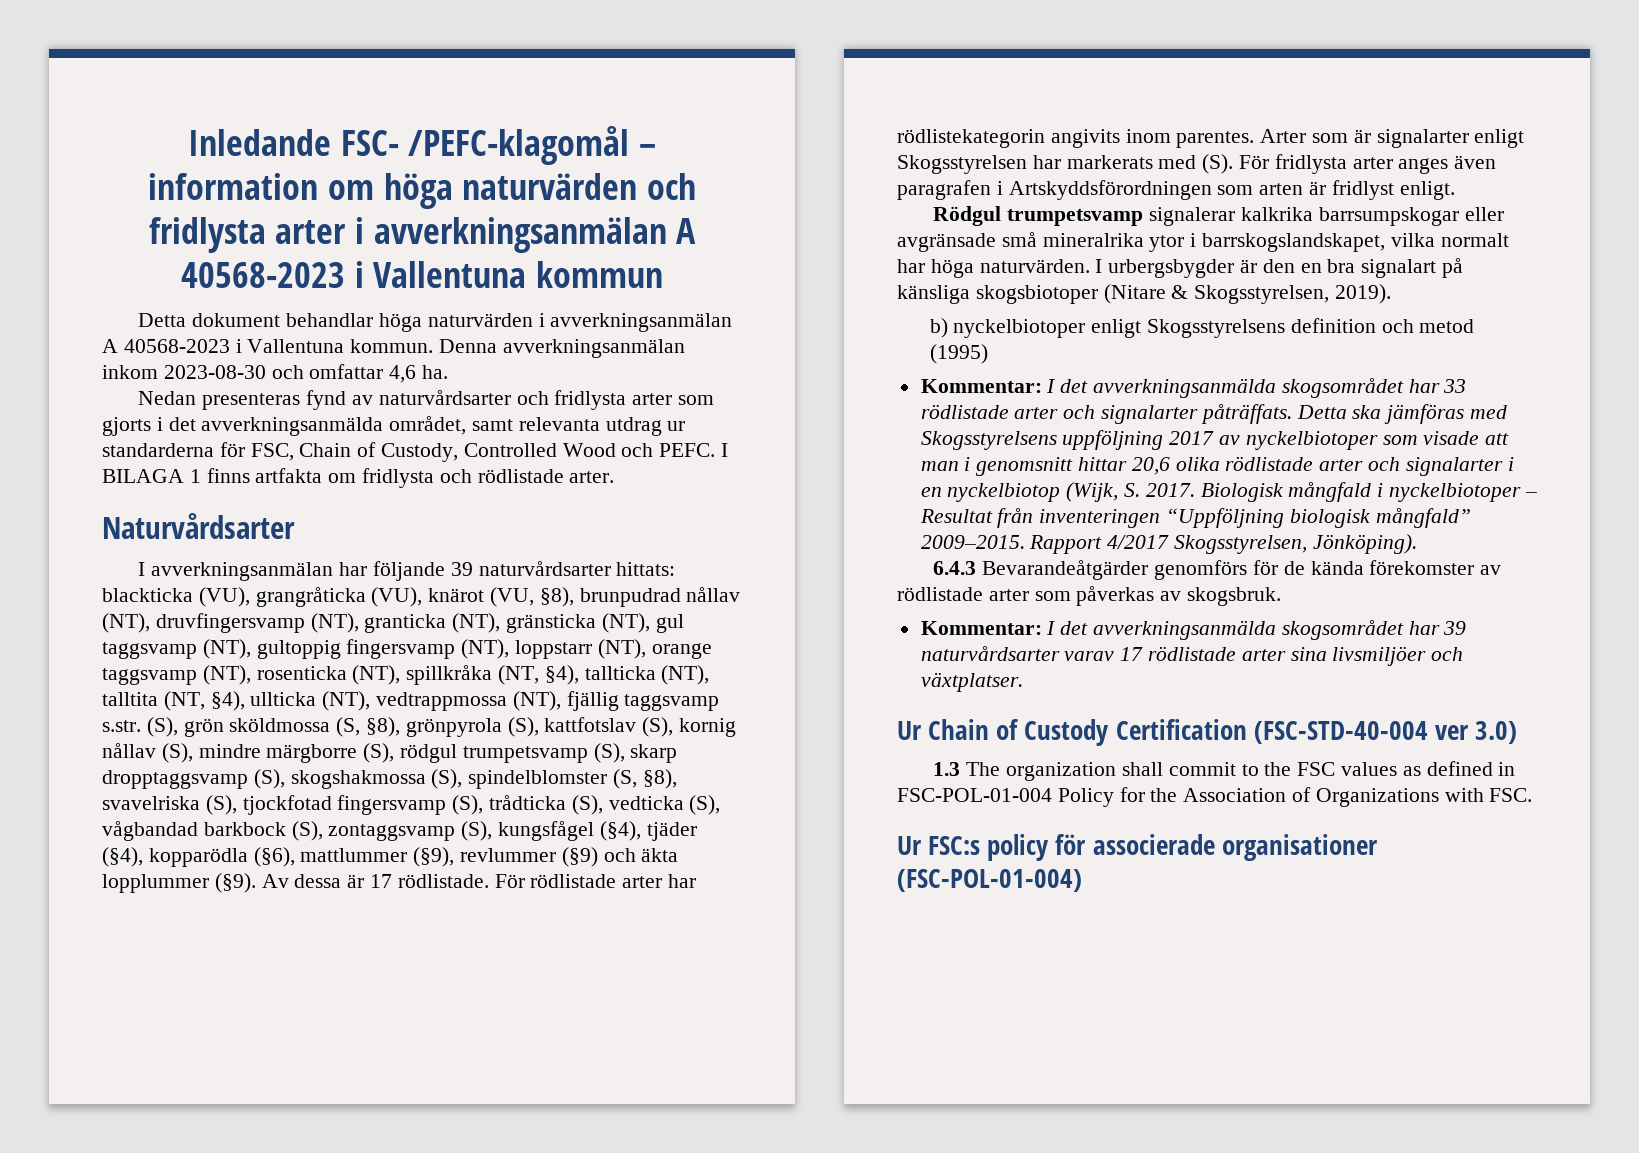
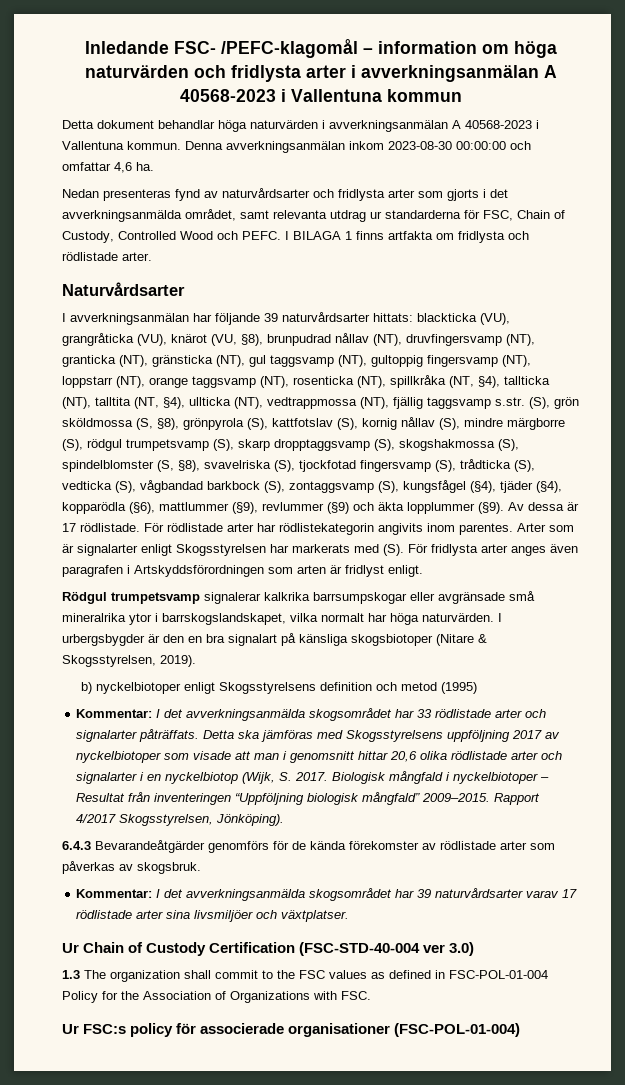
(266, 372) none -> [456,141,506,150] 00:00:00

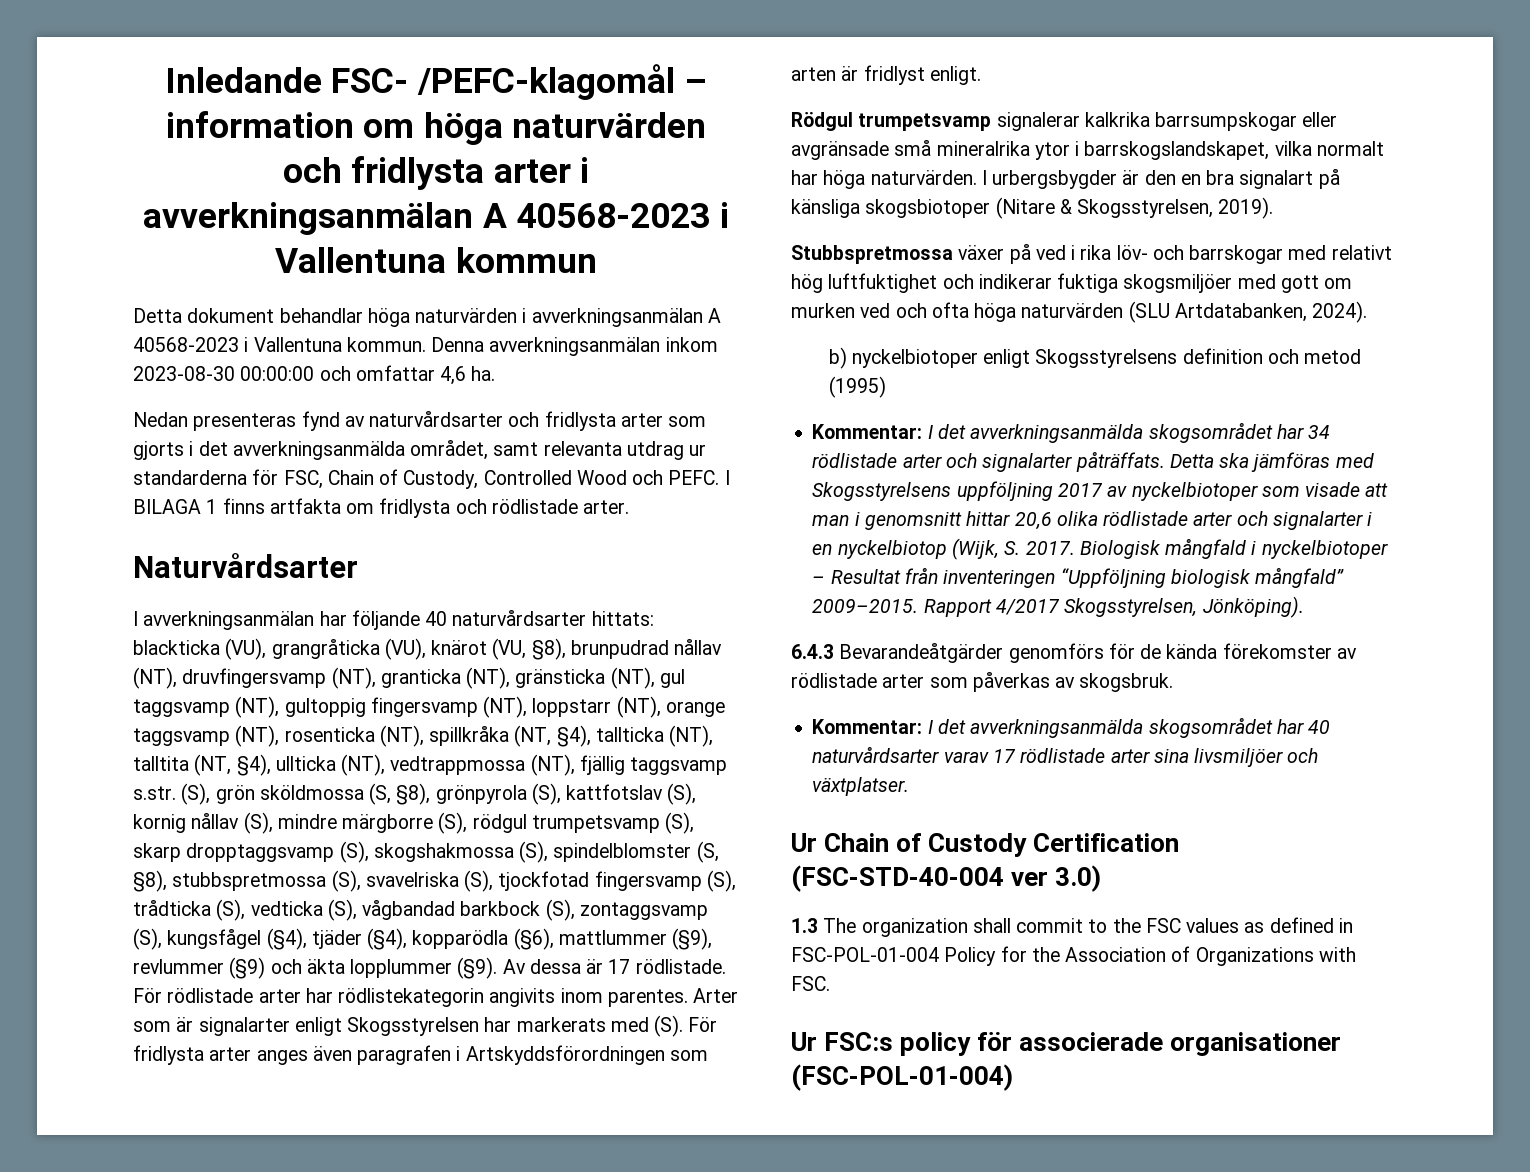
[264,313,278,322] 39 -> [425,611,448,626] 40
(200, 466) none -> [172,870,361,892] stubbspretmossa (S),
(196, 661) none -> [791,244,1392,264] [791,273,1353,293] [791,301,1368,323] // Stubbspretmossa växer på ved i rika löv- och barrskogar med relativt hög luftfuktighet och indikerar fuktiga skogsmiljöer med gott om murken ved och ofta höga naturvärden (SLU Artdatabanken, 2024).
[417,709,433,718] 33 -> [1308,425,1331,439] 34
[417,889,432,898] 39 -> [1308,720,1331,734] 40

